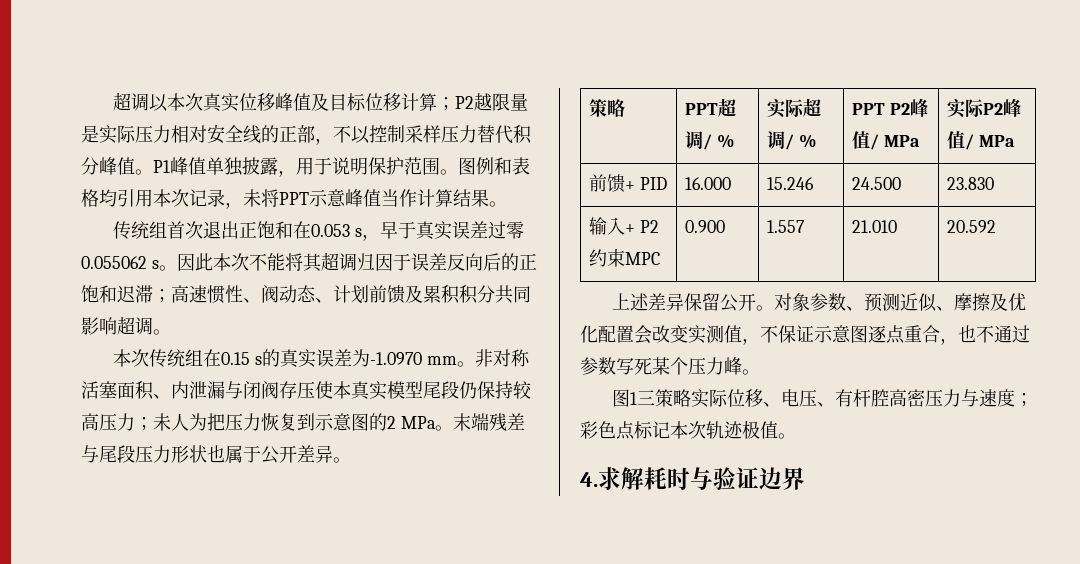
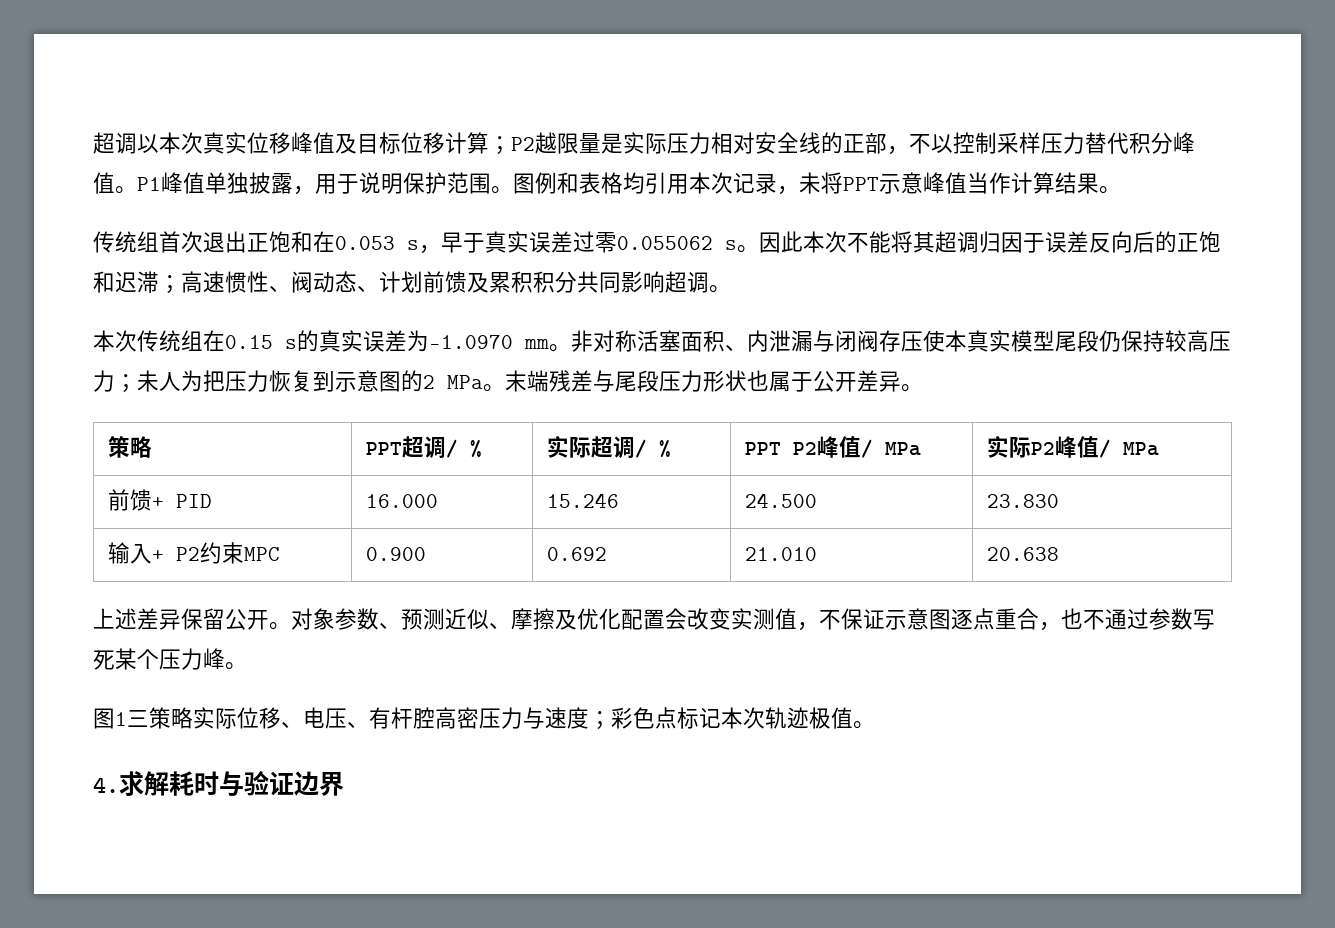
[767,220,806,233] 1.557 -> [547,547,608,561] 0.692
[947,220,997,233] 20.592 -> [987,547,1060,561] 20.638

